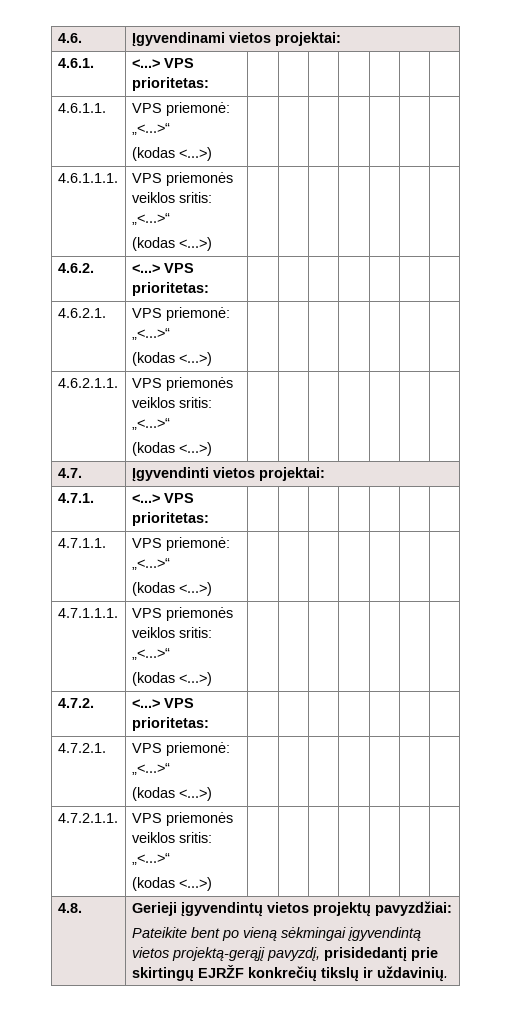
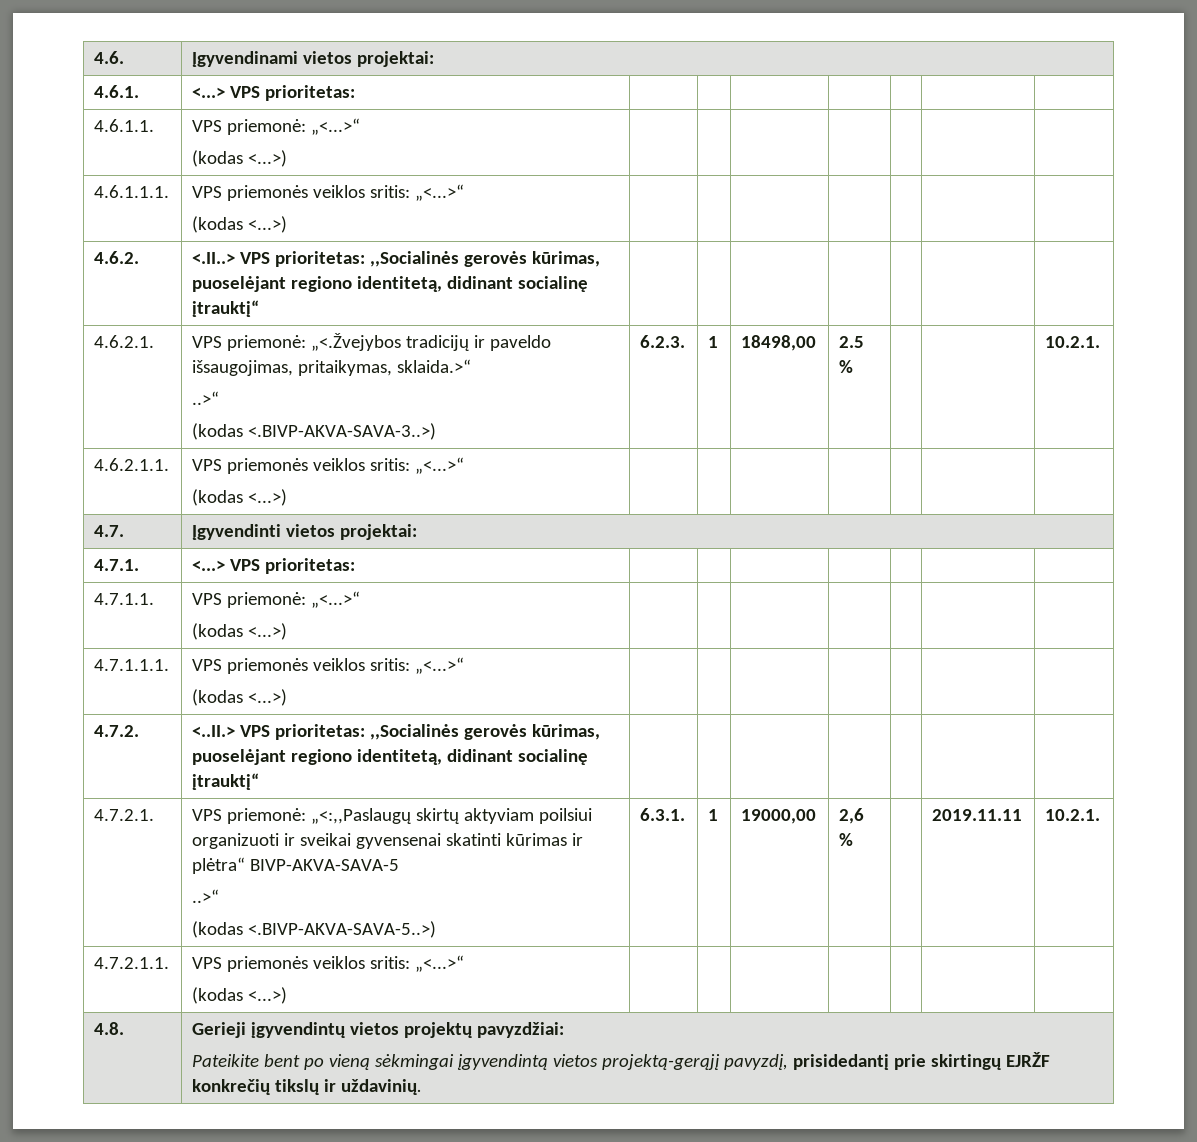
[131,263,194,273] [131,282,209,296] [57,308,106,318] [131,307,230,321] [131,328,170,340] [131,352,212,366] <...> VPS prioritetas: | | | | | | | // 4.6.2.1. | VPS priemonė: „<...>“ // (kodas <...>) | | | | | | | -> [192,251,601,267] [192,276,589,292] [192,300,260,317] [94,335,155,348] [192,333,552,351] [192,359,472,376] [192,391,220,405] [192,423,437,440] [640,335,686,348] [708,336,719,348] [741,335,817,351] [839,336,865,348] [839,360,854,373] [1045,336,1101,348] <.II..> VPS prioritetas: ,,Socialinės gerovės kūrimas, puoselėjant regiono identitetą, didinant socialinę įtrauktį“ | | | | | | | // 4.6.2.1. | VPS priemonė: „<.Žvejybos tradicijų ir paveldo išsaugojimas, pritaikymas, sklaida.>“ // ..>“ // (kodas <.BIVP-AKVA-SAVA-3..>) | 6.2.3. | 1 | 18498,00 | 2.5 % | | | 10.2.1.
[131,698,194,708] [131,717,209,731] [57,743,106,753] [131,742,230,756] [131,763,170,775] [131,787,212,801] <...> VPS prioritetas: | | | | | | | // 4.7.2.1. | VPS priemonė: „<...>“ // (kodas <...>) | | | | | | | -> [192,724,601,740] [192,749,589,765] [192,773,260,790] [94,809,155,821] [192,808,593,824] [192,833,584,849] [192,857,400,874] [192,889,220,903] [192,921,437,938] [640,808,686,821] [708,809,719,821] [741,809,817,824] [839,808,865,824] [839,833,854,846] [932,809,1023,821] [1045,809,1101,821] <..II.> VPS prioritetas: ,,Socialinės gerovės kūrimas, puoselėjant regiono identitetą, didinant socialinę įtrauktį“ | | | | | | | // 4.7.2.1. | VPS priemonė: „<:,,Paslaugų skirtų aktyviam poilsiui organizuoti ir sveikai gyvensenai skatinti kūrimas ir plėtra“ BIVP-AKVA-SAVA-5 // ..>“ // (kodas <.BIVP-AKVA-SAVA-5..>) | 6.3.1. | 1 | 19000,00 | 2,6 % | | 2019.11.11 | 10.2.1.

